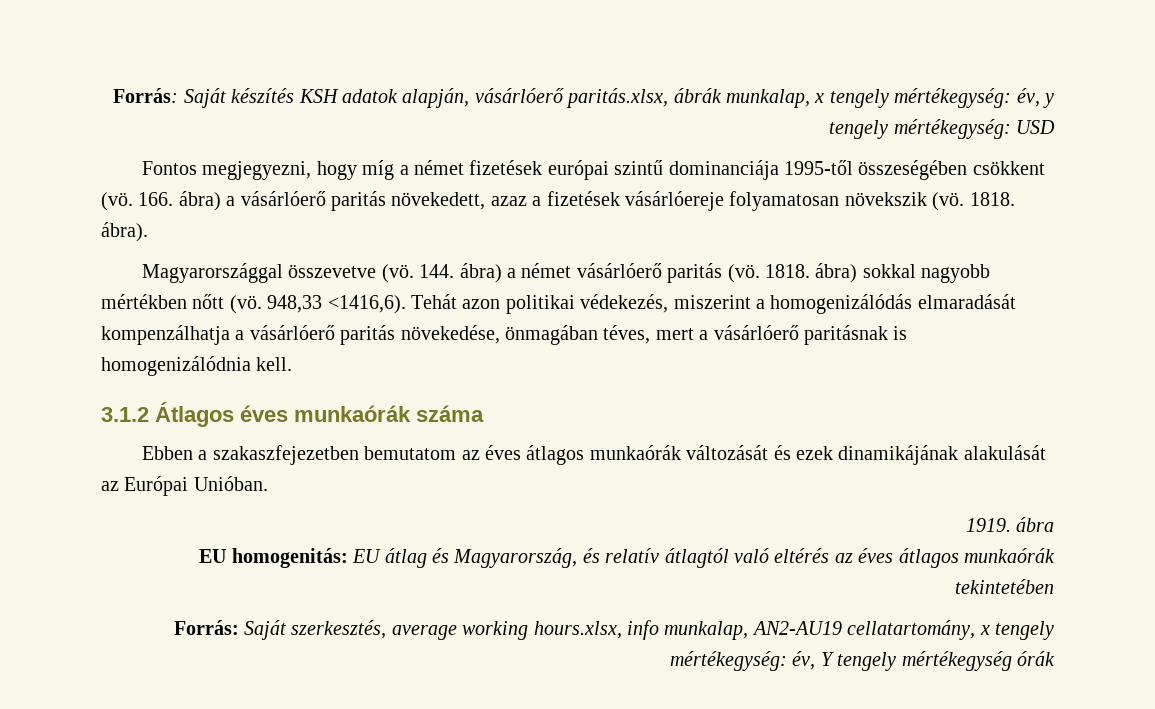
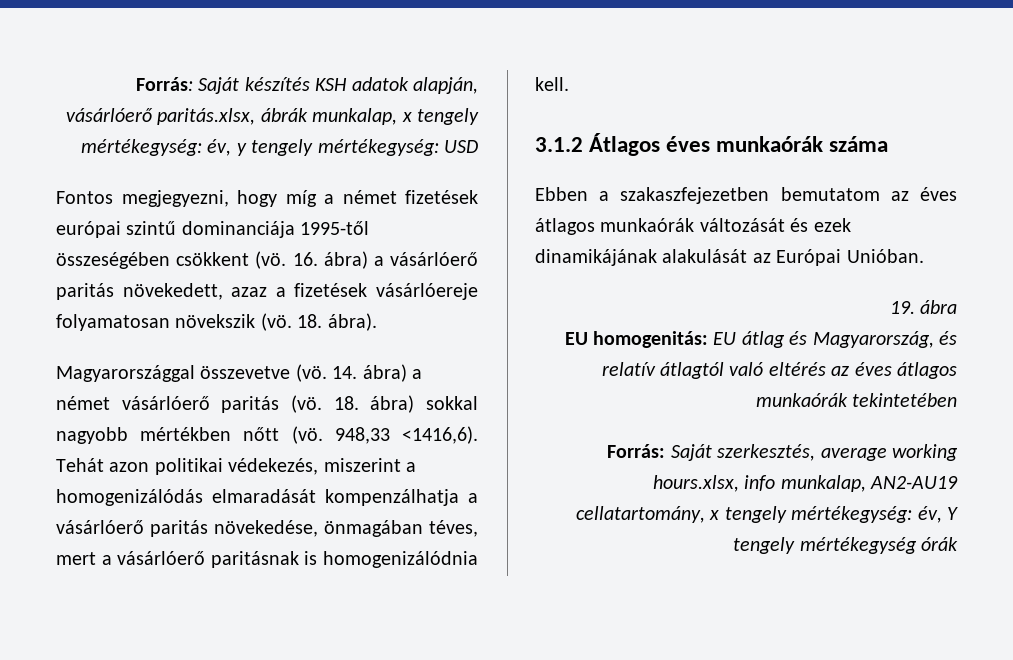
[138,192,174,206] 166. -> [292,252,318,266] 16.
[969,192,1015,206] 1818. -> [297,314,323,328] 18.
[419,264,455,278] 144. -> [332,366,358,379] 14.
[764,264,810,278] 1818. -> [333,396,359,410] 18.
[965,518,1011,532] 1919. -> [889,301,915,314] 19.

